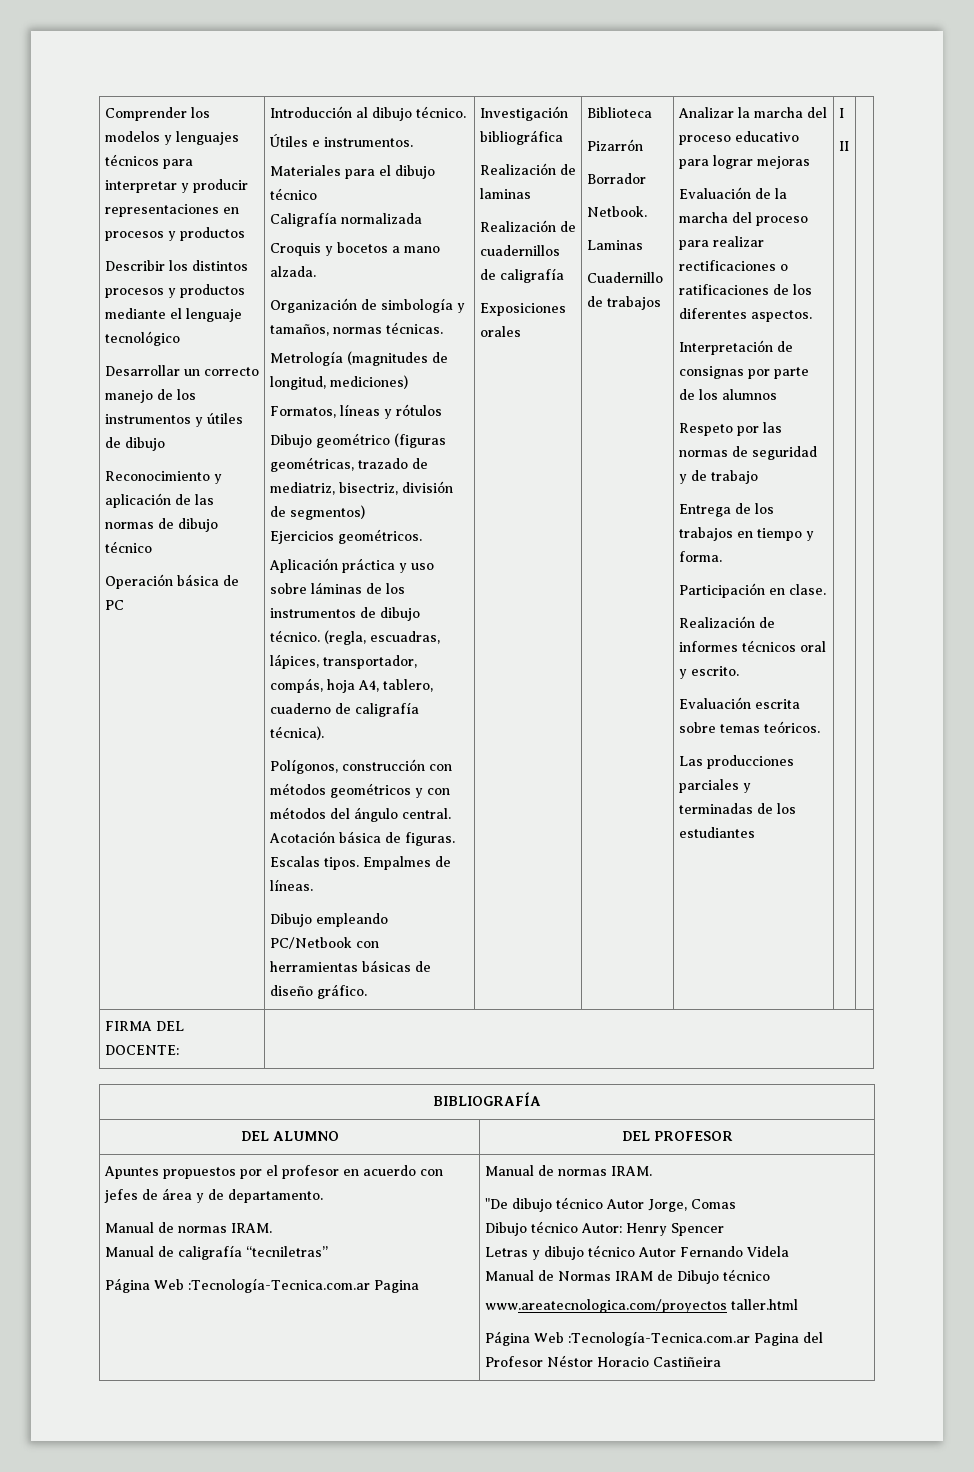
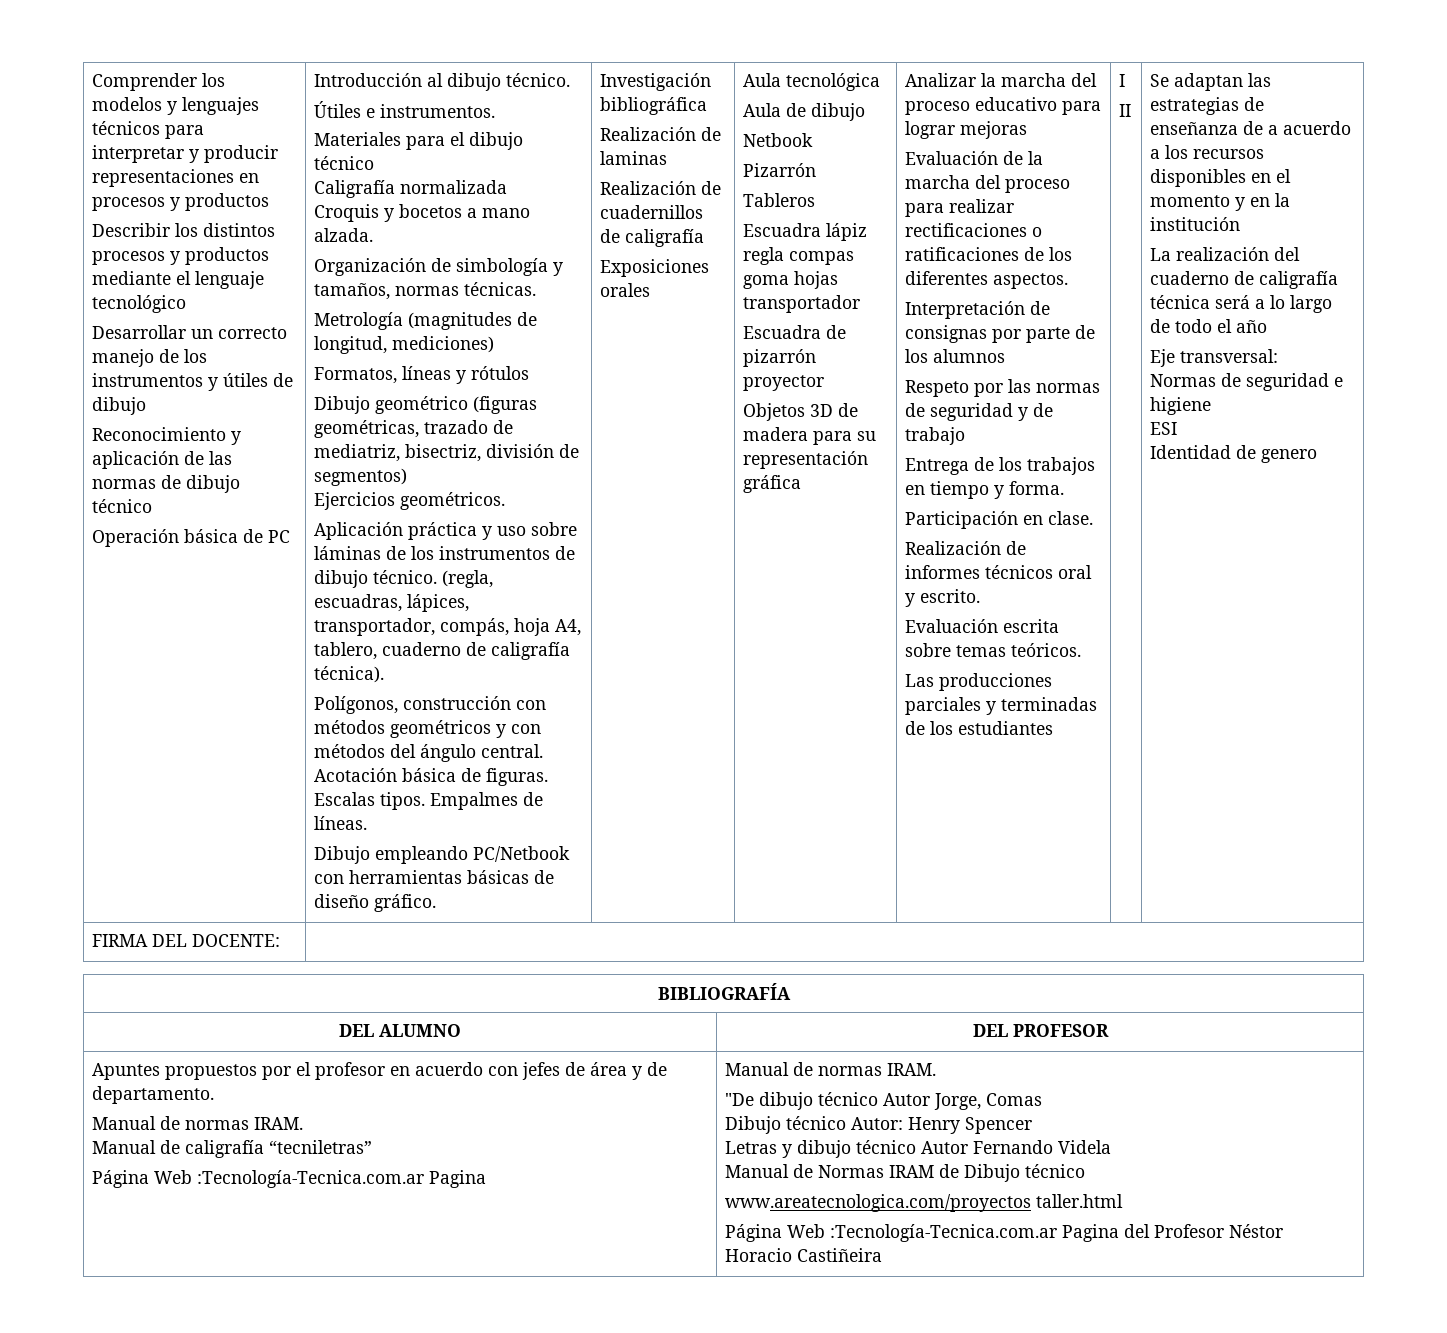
[586,107,652,118] [586,139,643,151] [586,173,646,184] [586,206,647,217] [586,240,643,250] [586,272,663,283] [586,296,661,310] Biblioteca // Pizarrón // Borrador // Netbook. // Laminas // Cuadernillo de trabajos -> [743,73,881,91] [743,103,866,121] [743,133,814,147] [743,163,817,177] [743,193,816,207] [743,223,868,241] [743,247,855,265] [743,271,839,289] [743,295,861,313] [743,325,847,339] [743,349,817,367] [743,375,825,391] [743,403,859,421] [743,427,877,445] [743,451,869,469] [743,475,802,493] Aula tecnológica // Aula de dibujo // Netbook // Pizarrón // Tableros // Escuadra lápiz regla compas goma hojas transportador // Escuadra de pizarrón proyector // Objetos 3D de madera para su representación gráfica
(849, 146) none -> [1150,73,1272,91] [1150,97,1265,115] [1150,121,1352,135] [1150,145,1265,159] [1150,169,1292,187] [1150,193,1291,211] [1150,217,1241,231] [1150,247,1301,261] [1150,271,1339,289] [1150,295,1333,313] [1150,319,1268,333] [1150,349,1279,367] [1150,373,1344,391] [1150,397,1212,415] [1150,422,1178,435] [1150,445,1318,463] Se adaptan las estrategias de enseñanza de a acuerdo a los recursos disponibles en el momento y en la institución // La realización del cuaderno de caligrafía técnica será a lo largo de todo el año // Eje transversal: // Normas de seguridad e higiene // ESI // Identidad de genero

